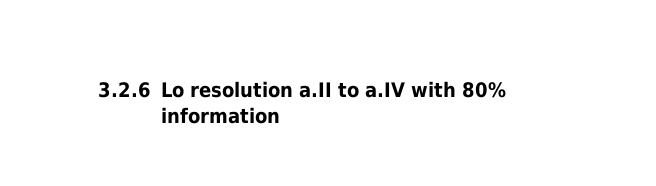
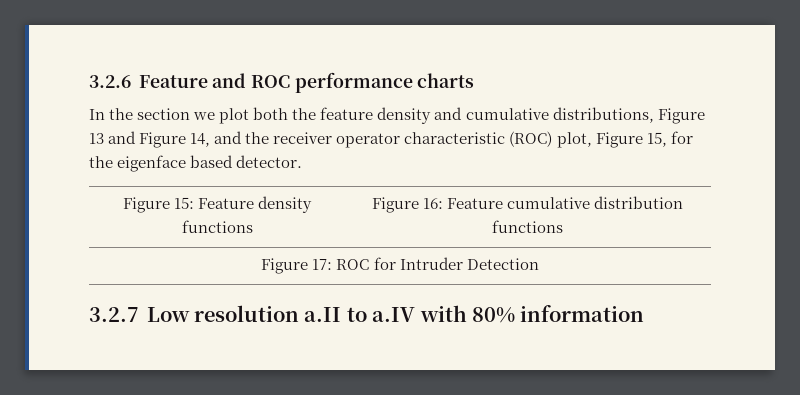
[160,82,184,98] Lo -> [138,72,475,93] [89,107,705,124] [89,131,693,148] [89,155,303,172] [122,196,313,213] [181,220,253,233] [371,196,684,213] [491,220,563,233] [261,257,539,274] [89,307,190,322] Feature and ROC performance charts // In the section we plot both the feature density and cumulative distributions, Figure 13 and Figure 14, and the receiver operator characteristic (ROC) plot, Figure 15, for the eigenface based detector. // Figure 15: Feature density functions | Figure 16: Feature cumulative distribution functions // Figure 17: ROC for Intruder Detection // 3.2.7 Low

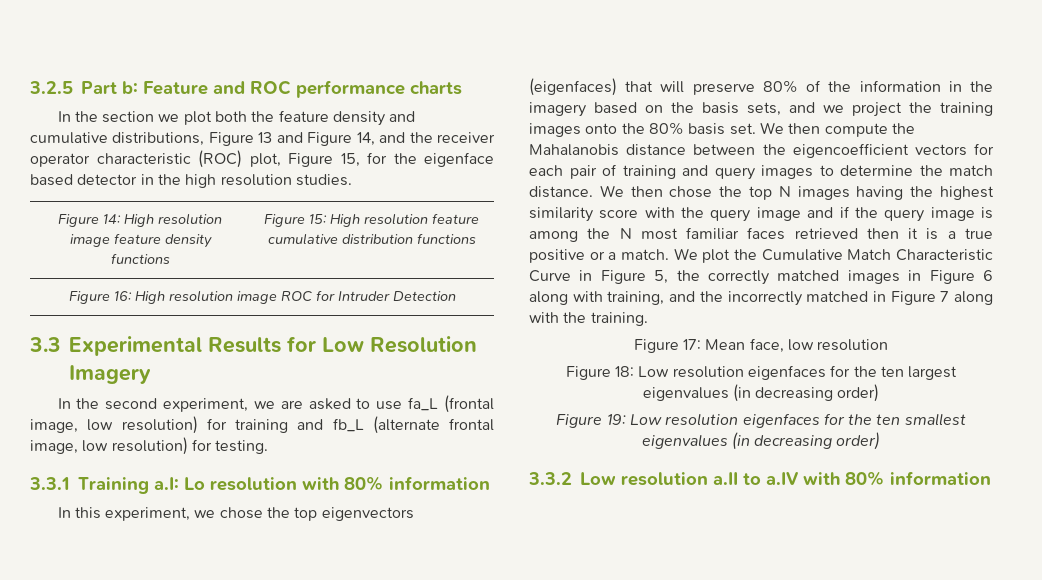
[89,75,131,88] 3.2.6 -> [29,81,138,94] 3.2.5 Part b:
[236,155,303,168] [122,197,255,213] detector. // Figure 15: Feature -> [77,174,352,188] [58,213,222,227] [69,233,161,247] detector in the high resolution studies. // Figure 14: High resolution image feature
[422,198,503,209] 16: Feature -> [309,213,479,227] 15: High resolution feature
[312,259,333,270] 17: -> [113,290,277,304] 16: High resolution image
[89,307,139,322] 3.2.7 -> [29,336,477,356] [69,365,151,384] [57,395,495,413] [30,416,494,434] [30,437,269,455] [29,476,490,494] [57,507,414,521] [529,78,993,96] [529,102,993,117] [529,122,915,137] [529,143,995,158] [529,164,993,180] [529,185,995,200] [529,206,994,222] [529,227,993,242] [529,248,993,263] [529,270,993,285] [529,291,993,306] [529,312,648,326] [633,338,889,353] [565,365,958,380] [642,384,880,402] [556,413,966,428] [641,432,881,450] [528,472,572,485] 3.3 Experimental Results for Low Resolution Imagery // In the second experiment, we are asked to use fa_L (frontal image, low resolution) for training and fb_L (alternate frontal image, low resolution) for testing. // 3.3.1 Training a.I: Lo resolution with 80% information // In this experiment, we chose the top eigenvectors (eigenfaces) that will preserve 80% of the information in the imagery based on the basis sets, and we project the training images onto the 80% basis set. We then compute the Mahalanobis distance between the eigencoefficient vectors for each pair of training and query images to determine the match distance. We then chose the top N images having the highest similarity score with the query image and if the query image is among the N most familiar faces retrieved then it is a true positive or a match. We plot the Cumulative Match Characteristic Curve in Figure 5, the correctly matched images in Figure 6 along with training, and the incorrectly matched in Figure 7 along with the training. // Figure 17: Mean face, low resolution // Figure 18: Low resolution eigenfaces for the ten largest eigenvalues (in decreasing order) // Figure 19: Low resolution eigenfaces for the ten smallest eigenvalues (in decreasing order) // 3.3.2

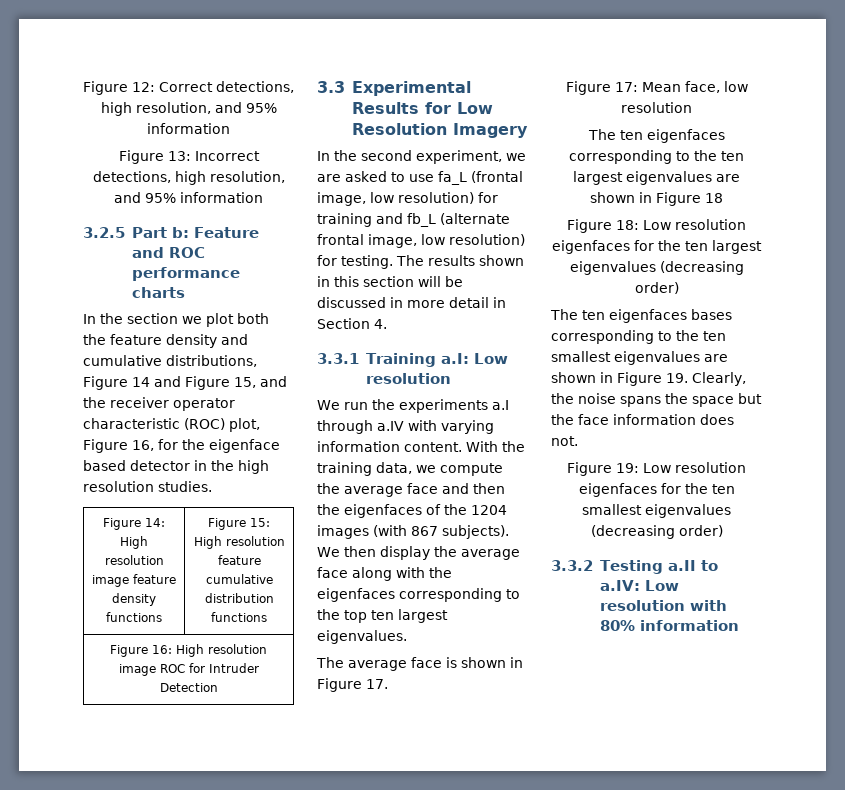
(29, 87) none -> [83,81,294,95] [100,102,277,116] [147,123,230,134] [118,150,260,164] [92,171,285,185] [114,192,263,203] Figure 12: Correct detections, high resolution, and 95% information // Figure 13: Incorrect detections, high resolution, and 95% information //
[258,132,273,143] 13 -> [131,377,150,387] 14
[356,132,375,146] 14, -> [233,377,256,388] 15,
[340,153,360,167] 15, -> [131,440,154,451] 16,
(269, 447) none -> [396,255,524,266] [317,276,463,287] [317,297,506,308] [317,318,387,329] The results shown in this section will be discussed in more detail in Section 4.
[184,476,490,491] [57,507,414,521] [529,78,993,96] [529,102,993,117] [529,122,915,137] [529,143,995,158] [529,164,993,180] [529,185,995,200] [529,206,994,222] [529,227,993,242] [529,248,993,263] [529,270,993,285] [529,291,993,306] [529,312,648,326] Lo resolution with 80% information // In this experiment, we chose the top eigenvectors (eigenfaces) that will preserve 80% of the information in the imagery based on the basis sets, and we project the training images onto the 80% basis set. We then compute the Mahalanobis distance between the eigencoefficient vectors for each pair of training and query images to determine the match distance. We then chose the top N images having the highest similarity score with the query image and if the query image is among the N most familiar faces retrieved then it is a true positive or a match. We plot the Cumulative Match Characteristic Curve in Figure 5, the correctly matched images in Figure 6 along with training, and the incorrectly matched in Figure 7 along with the training. -> [473,353,508,364] [365,373,451,384] [317,399,509,413] [317,420,494,434] [317,441,525,452] [317,462,503,476] [317,483,505,497] [317,504,507,518] [317,525,509,539] [317,546,520,560] [317,567,452,581] [317,588,520,602] [317,609,448,623] [317,630,407,644] [316,657,523,671] [317,678,388,692] Low resolution // We run the experiments a.I through a.IV with varying information content. With the training data, we compute the average face and then the eigenfaces of the 1204 images (with 867 subjects). We then display the average face along with the eigenfaces corresponding to the top ten largest eigenvalues. // The average face is shown in Figure 17.
(889, 345) none -> [587,129,725,143] [569,150,744,164] [573,171,740,185] [590,192,723,206] // The ten eigenfaces corresponding to the ten largest eigenvalues are shown in Figure 18
[732,384,880,402] (in decreasing order) -> [659,261,744,275] [634,282,679,294] [550,309,732,323] [551,330,726,344] [551,351,728,365] [551,372,746,386] [551,393,762,407] [551,414,734,425] [551,436,578,446] (decreasing order) // The ten eigenfaces bases corresponding to the ten smallest eigenvalues are shown in Figure 19. Clearly, the noise spans the space but the face information does not.
[731,432,833,450] (in decreasing -> [590,525,675,539] (decreasing
[580,472,799,486] Low resolution a.II to a.IV -> [599,560,718,574] [599,580,679,591] [599,600,685,611] Testing a.II to a.IV: Low resolution

